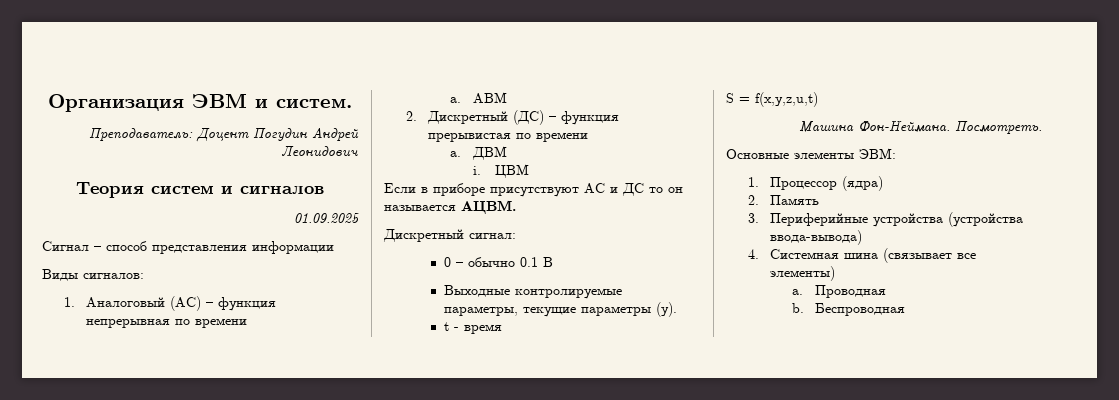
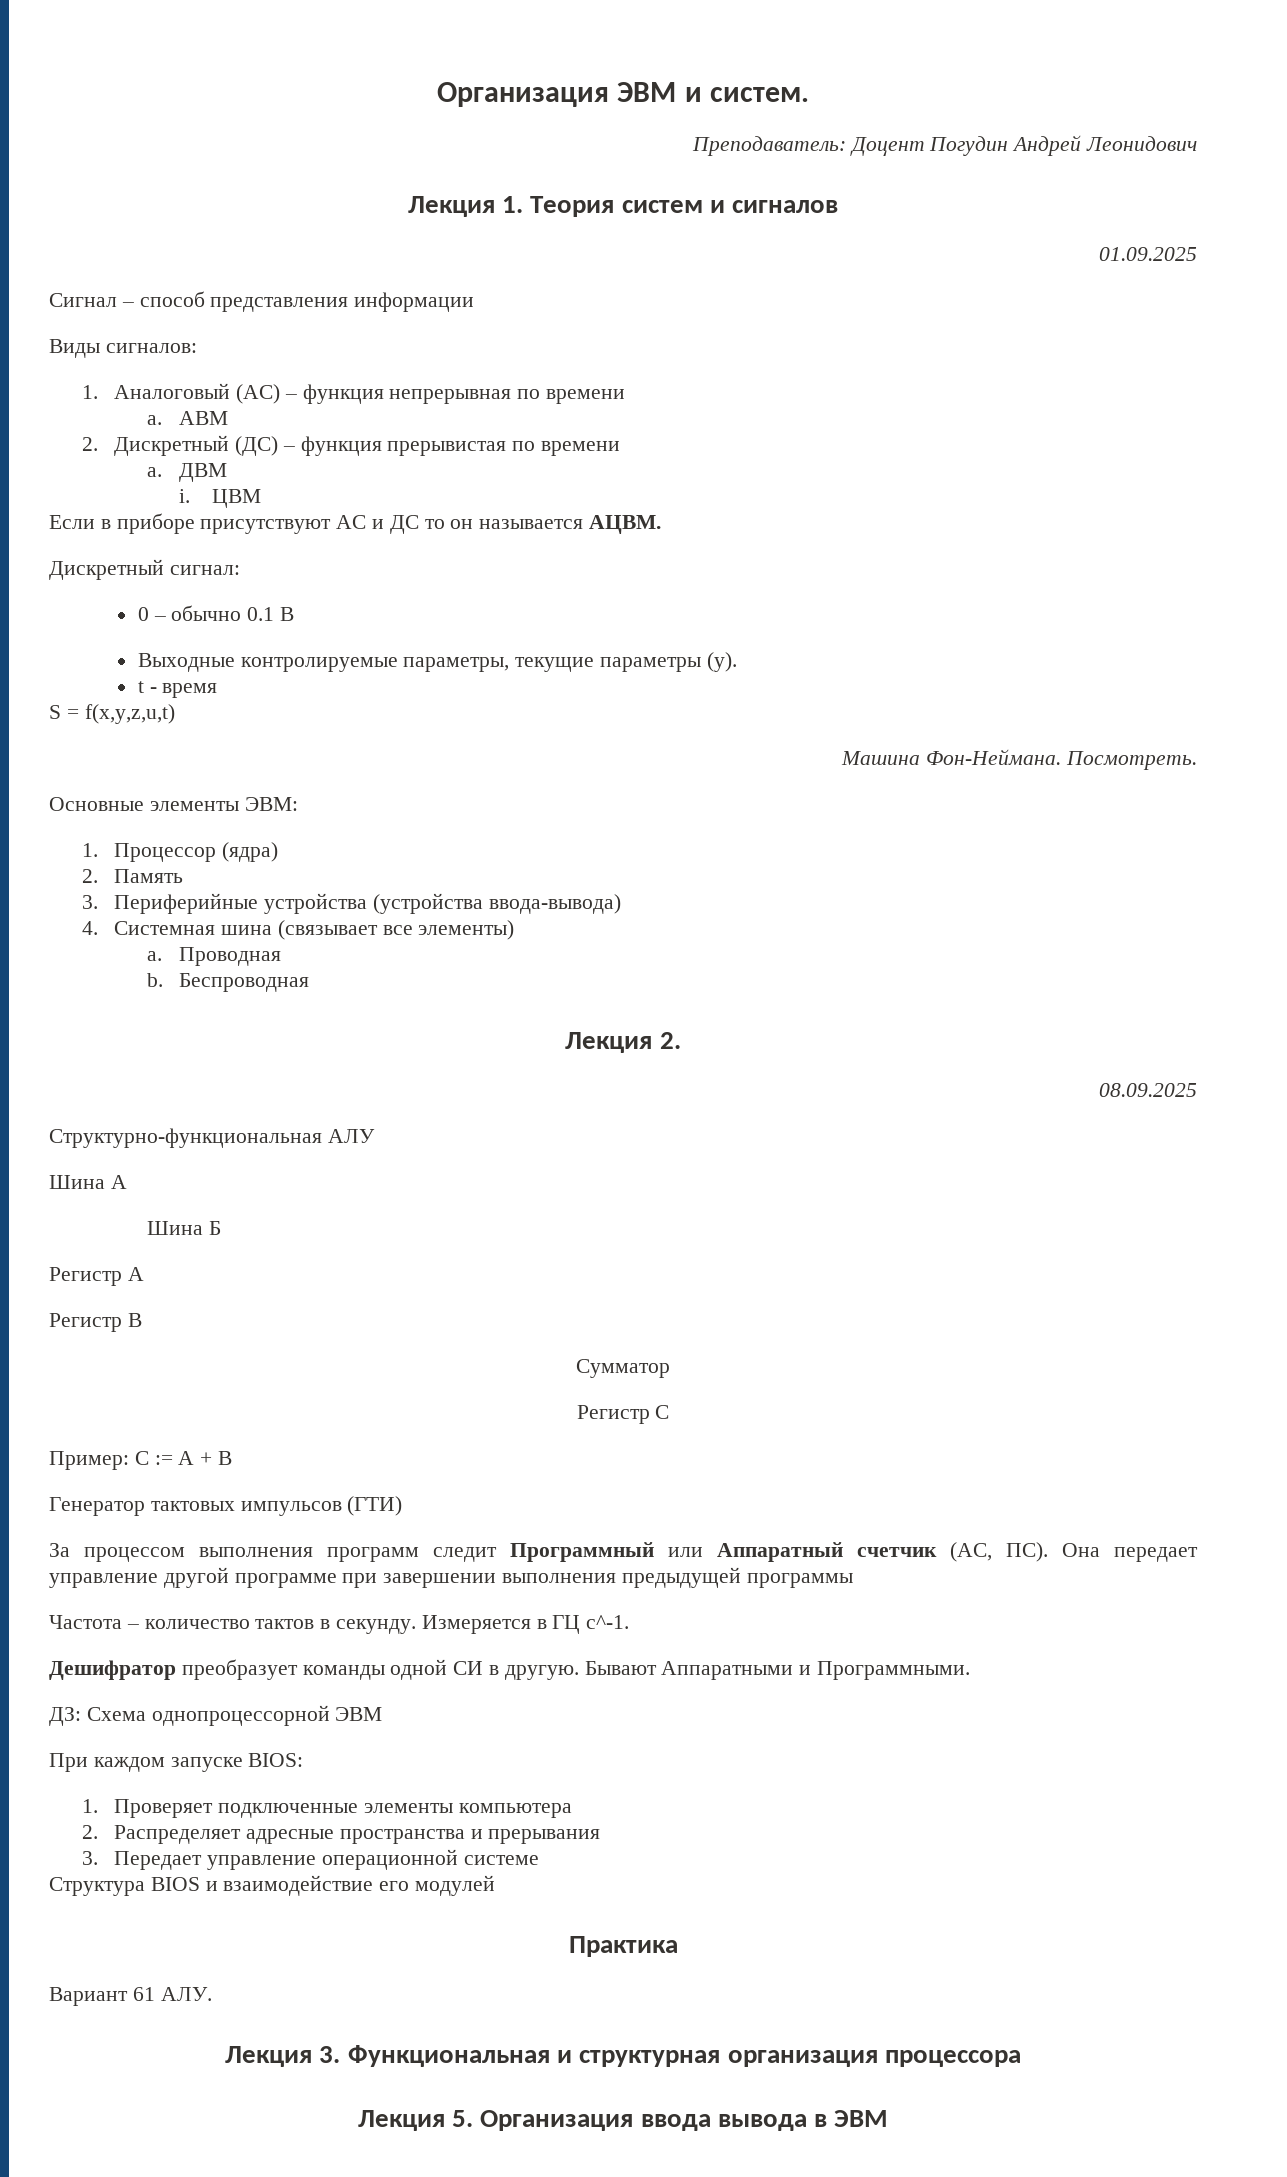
(358, 151) none -> [407,196,524,217] Лекция 1.
(905, 309) none -> [565,1032,681,1053] [1099,1083,1197,1097] [49,1128,375,1148] [49,1175,127,1189] [146,1221,221,1235] [49,1267,144,1286] [49,1313,142,1332] [576,1359,670,1378] [576,1405,670,1424] [49,1451,233,1470] [49,1496,403,1516] [49,1542,1198,1562] [49,1567,853,1588] [49,1615,630,1634] [49,1659,971,1680] [49,1705,383,1726] [49,1753,304,1772] [81,1799,572,1818] [81,1825,601,1844] [81,1849,539,1870] [49,1875,496,1896] [568,1936,678,1957] [49,1987,212,2006] [225,2045,1021,2067] [357,2110,889,2131] // Лекция 2. // 08.09.2025 // Структурно-функциональная АЛУ // Шина А // Шина Б // Регистр А // Регистр B // Сумматор // Регистр С // Пример: C := A + B // Генератор тактовых импульсов (ГТИ) // За процессом выполнения программ следит Программный или Аппаратный счетчик (АС, ПС). Она передает управление другой программе при завершении выполнения предыдущей программы // Частота – количество тактов в секунду. Измеряется в ГЦ с^-1. // Дешифратор преобразует команды одной СИ в другую. Бывают Аппаратными и Программными. // ДЗ: Схема однопроцессорной ЭВМ // При каждом запуске BIOS: // 1. Проверяет подключенные элементы компьютера // 2. Распределяет адресные пространства и прерывания // 3. Передает управление операционной системе // Структура BIOS и взаимодействие его модулей // Практика // Вариант 61 АЛУ. // Лекция 3. Функциональная и структурная организация процессора // Лекция 5. Организация ввода вывода в ЭВМ

